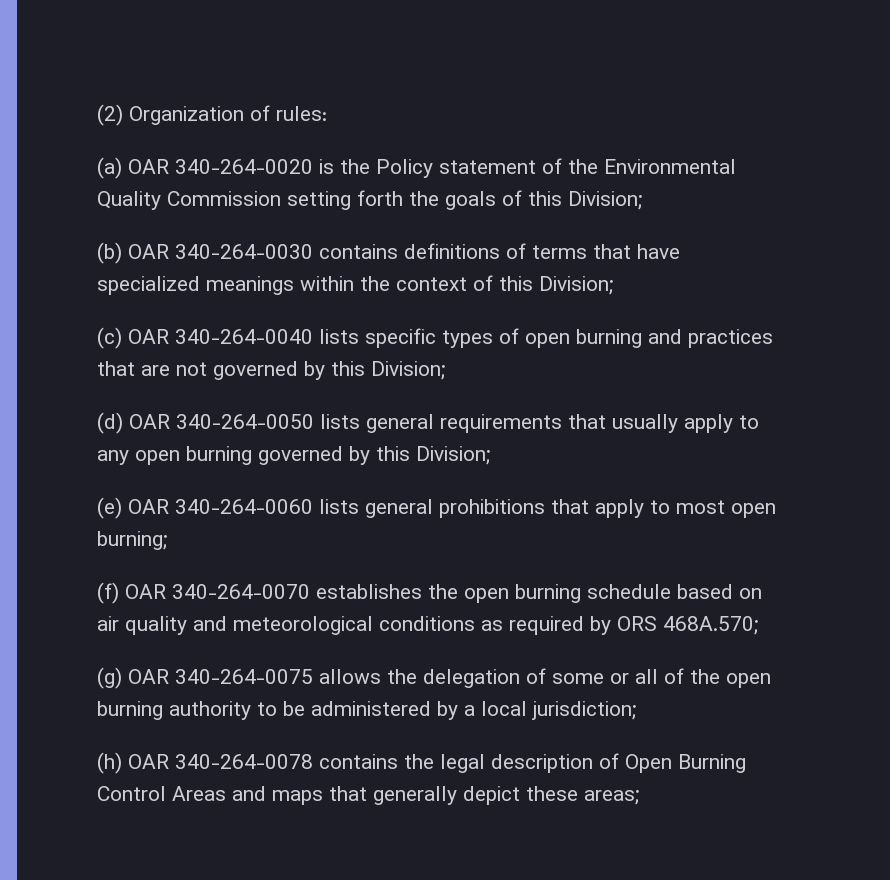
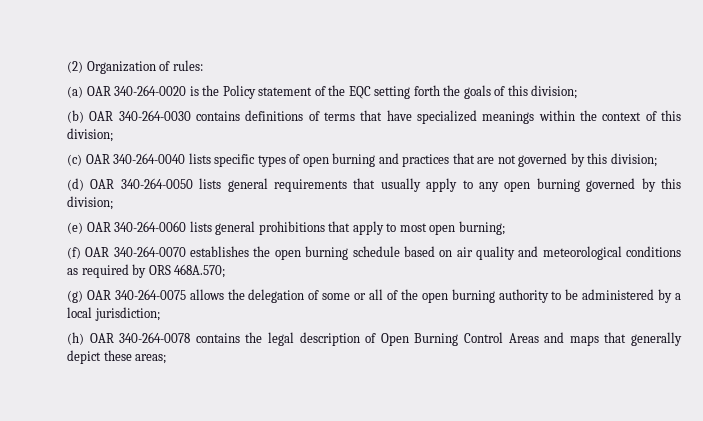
[604,159,736,174] [97,191,281,210] Environmental Quality Commission -> [348,86,371,99] EQC
[568,191,642,210] Division; -> [531,85,578,99] division;
[539,276,613,295] Division; -> [67,128,113,142] division;
[371,361,445,380] Division; -> [610,153,657,167] division;
[416,446,490,465] Division; -> [67,196,113,210] division;

